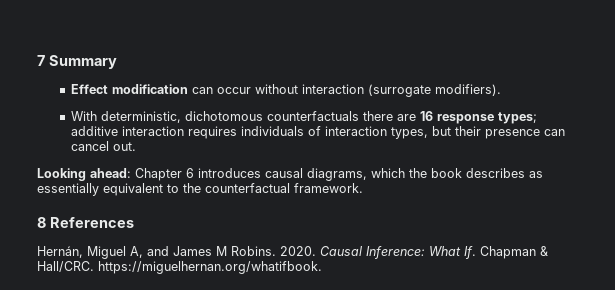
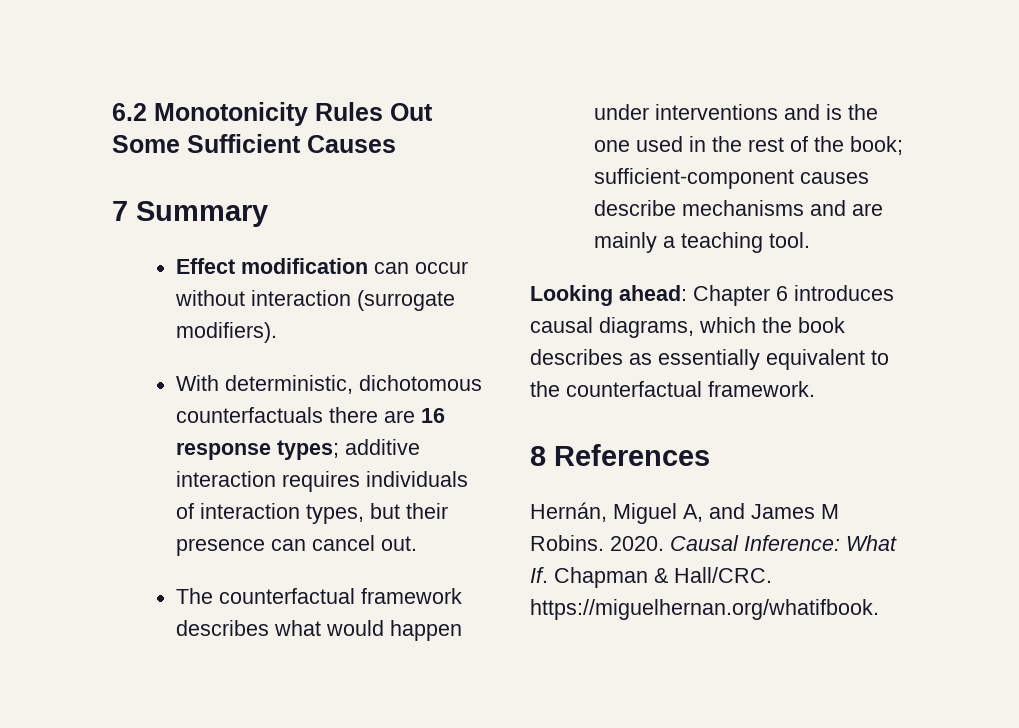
(37, 60) none -> [112,102,433,126] [112,134,396,153] 6.2 Monotonicity Rules Out Some Sufficient Causes //
(136, 146) none -> [176,588,463,604] [176,620,463,641] [594,104,879,120] [594,136,904,155] [594,168,870,189] [594,200,884,216] [594,232,811,253] // The counterfactual framework describes what would happen under interventions and is the one used in the rest of the book; sufficient-component causes describe mechanisms and are mainly a teaching tool.

